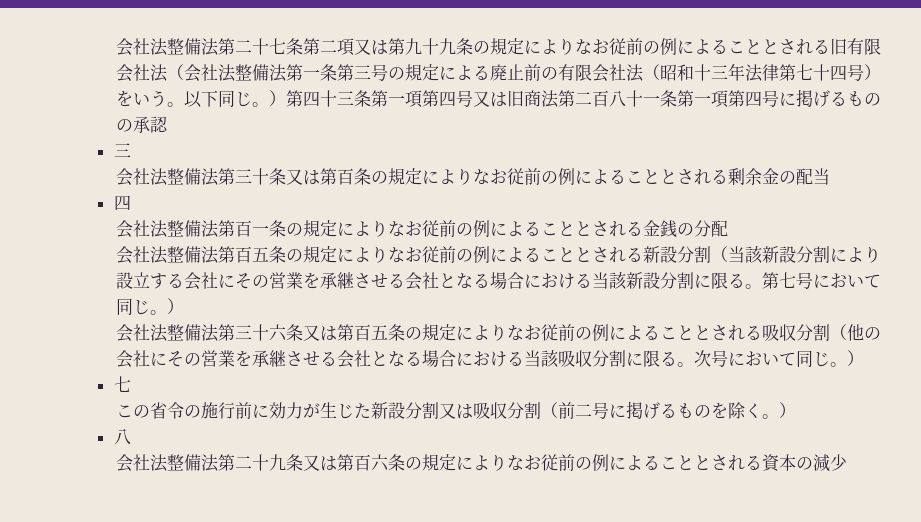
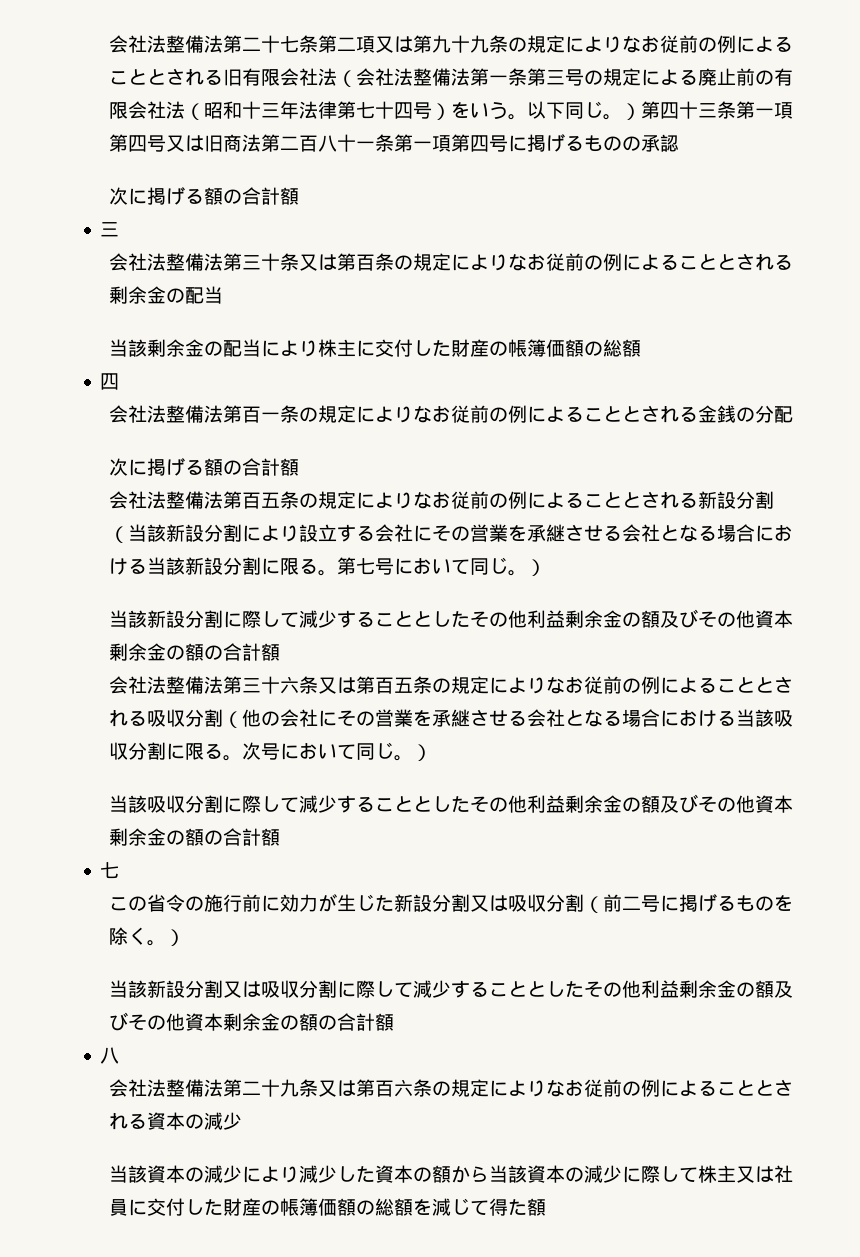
(168, 124) none -> [109,187,300,205] // 次に掲げる額の合計額
(830, 176) none -> [109,339,642,357] // 当該剰余金の配当により株主に交付した財産の帳簿価額の総額
(728, 228) none -> [109,458,300,476] // 次に掲げる額の合計額
(184, 306) none -> [109,609,794,628] [109,643,281,661] // 当該新設分割に際して減少することとしたその他利益剰余金の額及びその他資本剰余金の額の合計額
(864, 358) none -> [109,794,794,813] [109,828,281,846] // 当該吸収分割に際して減少することとしたその他利益剰余金の額及びその他資本剰余金の額の合計額
(796, 410) none -> [109,980,794,998] [109,1012,395,1031] // 当該新設分割又は吸収分割に際して減少することとしたその他利益剰余金の額及びその他資本剰余金の額の合計額
(847, 462) none -> [109,1165,794,1183] [109,1198,547,1216] // 当該資本の減少により減少した資本の額から当該資本の減少に際して株主又は社員に交付した財産の帳簿価額の総額を減じて得た額

